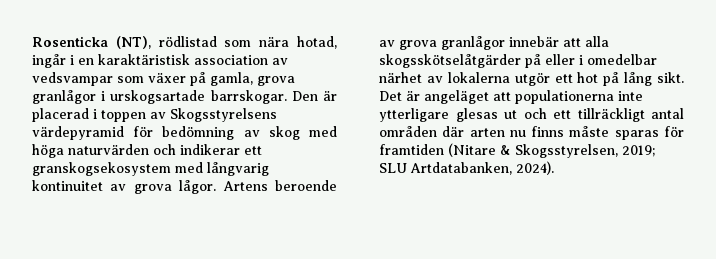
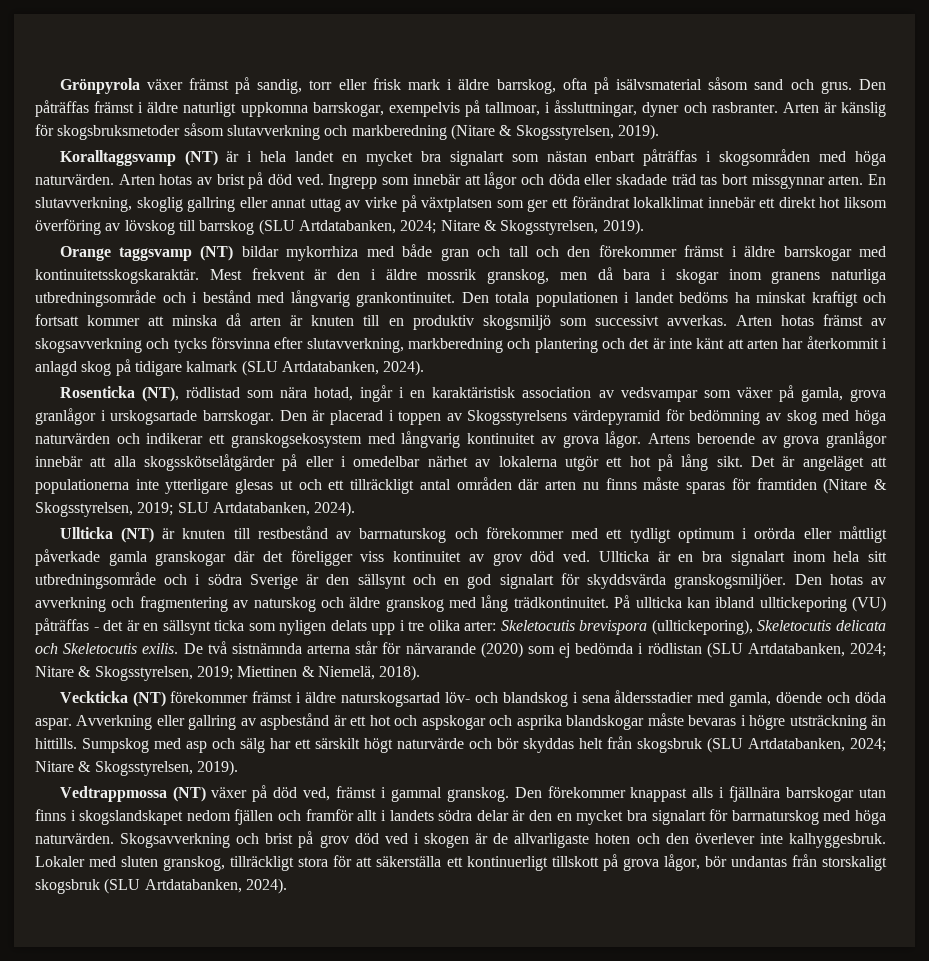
(32, 41) none -> [59,77,887,94] [35,100,887,117] [35,123,659,140] [59,149,886,166] [35,172,886,189] [35,195,887,212] [35,219,644,235] [59,244,886,261] [35,267,886,284] [35,290,886,307] [35,313,886,330] [35,336,888,353] [35,359,425,376] Grönpyrola växer främst på sandig, torr eller frisk mark i äldre barrskog, ofta på isälvsmaterial såsom sand och grus. Den påträffas främst i äldre naturligt uppkomna barrskogar, exempelvis på tallmoar, i åssluttningar, dyner och rasbranter. Arten är känslig för skogsbruksmetoder såsom slutavverkning och markberedning (Nitare & Skogsstyrelsen, 2019). // Koralltaggsvamp (NT) är i hela landet en mycket bra signalart som nästan enbart påträffas i skogsområden med höga naturvärden. Arten hotas av brist på död ved. Ingrepp som innebär att lågor och döda eller skadade träd tas bort missgynnar arten. En slutavverkning, skoglig gallring eller annat uttag av virke på växtplatsen som ger ett förändrat lokalklimat innebär ett direkt hot liksom överföring av lövskog till barrskog (SLU Artdatabanken, 2024; Nitare & Skogsstyrelsen, 2019). // Orange taggsvamp (NT) bildar mykorrhiza med både gran och tall och den förekommer främst i äldre barrskogar med kontinuitetsskogskaraktär. Mest frekvent är den i äldre mossrik granskog, men då bara i skogar inom granens naturliga utbredningsområde och i bestånd med långvarig grankontinuitet. Den totala populationen i landet bedöms ha minskat kraftigt och fortsatt kommer att minska då arten är knuten till en produktiv skogsmiljö som successivt avverkas. Arten hotas främst av skogsavverkning och tycks försvinna efter slutavverkning, markberedning och plantering och det är inte känt att arten har återkommit i anlagd skog på tidigare kalmark (SLU Artdatabanken, 2024). //
(554, 168) none -> [59,526,888,543] [35,549,887,566] [35,572,887,589] [35,595,886,612] [35,618,886,635] [35,641,886,658] [35,665,421,681] [59,690,886,707] [35,713,887,730] [35,736,886,753] [35,760,238,776] [59,785,886,802] [35,809,886,825] [35,831,886,848] [35,854,887,871] [35,878,287,894] // Ullticka (NT) är knuten till restbestånd av barrnaturskog och förekommer med ett tydligt optimum i orörda eller måttligt påverkade gamla granskogar där det föreligger viss kontinuitet av grov död ved. Ullticka är en bra signalart inom hela sitt utbredningsområde och i södra Sverige är den sällsynt och en god signalart för skyddsvärda granskogsmiljöer. Den hotas av avverkning och fragmentering av naturskog och äldre granskog med lång trädkontinuitet. På ullticka kan ibland ulltickeporing (VU) påträffas - det är en sällsynt ticka som nyligen delats upp i tre olika arter: Skeletocutis brevispora (ulltickeporing), Skeletocutis delicata och Skeletocutis exilis. De två sistnämnda arterna står för närvarande (2020) som ej bedömda i rödlistan (SLU Artdatabanken, 2024; Nitare & Skogsstyrelsen, 2019; Miettinen & Niemelä, 2018). // Veckticka (NT) förekommer främst i äldre naturskogsartad löv- och blandskog i sena åldersstadier med gamla, döende och döda aspar. Avverkning eller gallring av aspbestånd är ett hot och aspskogar och asprika blandskogar måste bevaras i högre utsträckning än hittills. Sumpskog med asp och sälg har ett särskilt högt naturvärde och bör skyddas helt från skogsbruk (SLU Artdatabanken, 2024; Nitare & Skogsstyrelsen, 2019). // Vedtrappmossa (NT) växer på död ved, främst i gammal granskog. Den förekommer knappast alls i fjällnära barrskogar utan finns i skogslandskapet nedom fjällen och framför allt i landets södra delar är den en mycket bra signalart för barrnaturskog med höga naturvärden. Skogsavverkning och brist på grov död ved i skogen är de allvarligaste hoten och den överlever inte kalhyggesbruk. Lokaler med sluten granskog, tillräckligt stora för att säkerställa ett kontinuerligt tillskott på grova lågor, bör undantas från storskaligt skogsbruk (SLU Artdatabanken, 2024).

